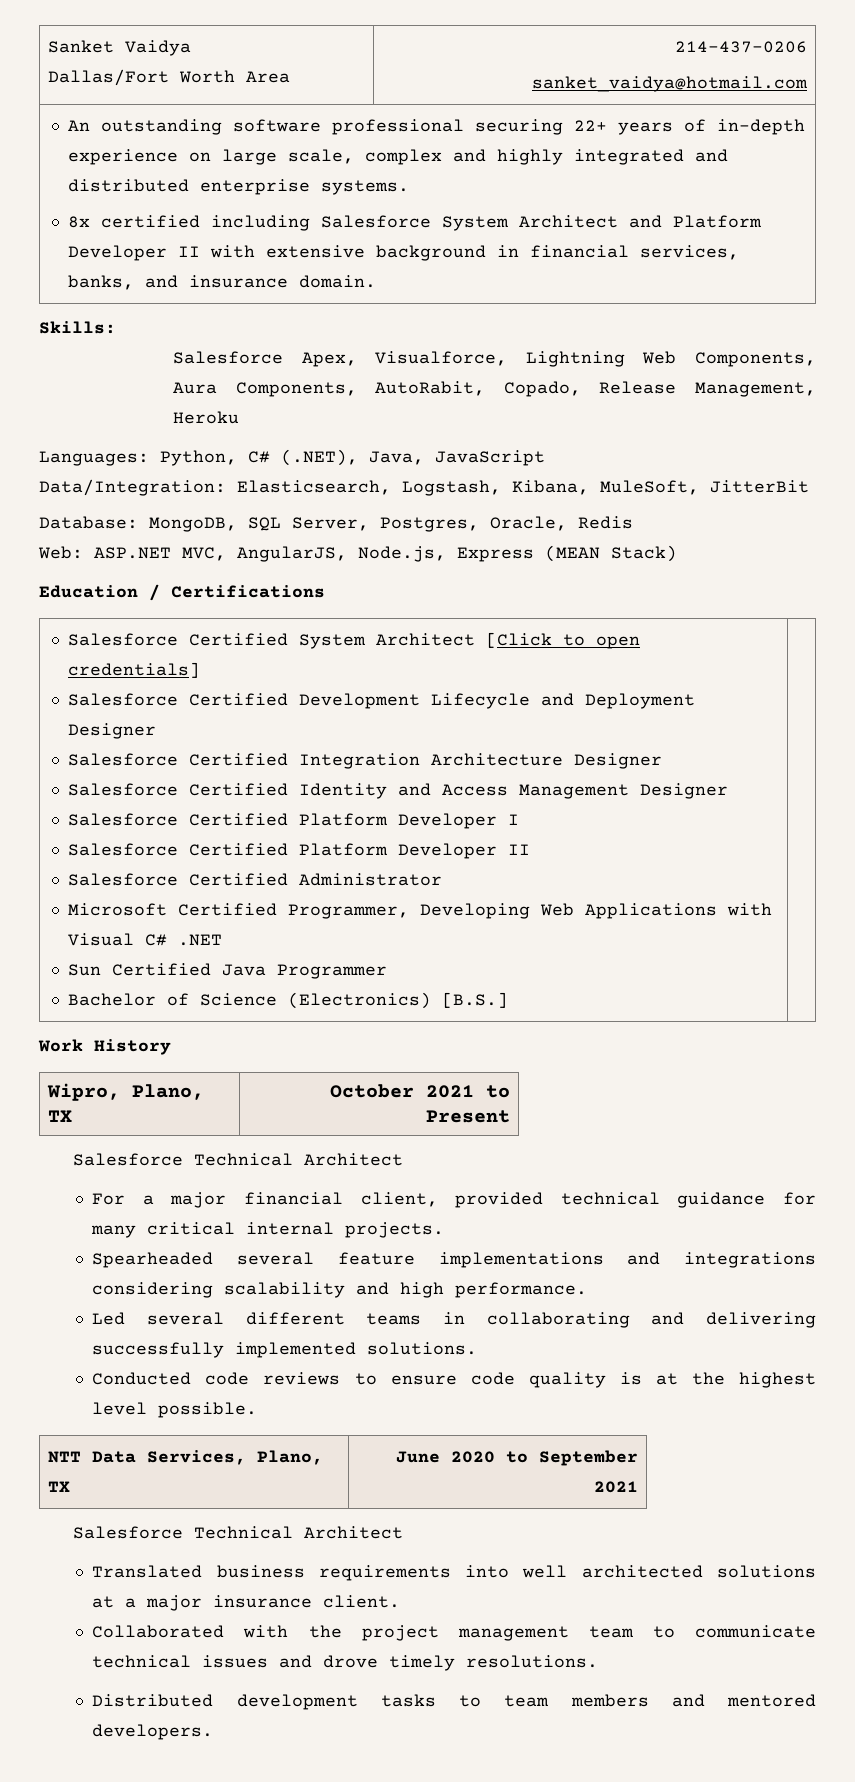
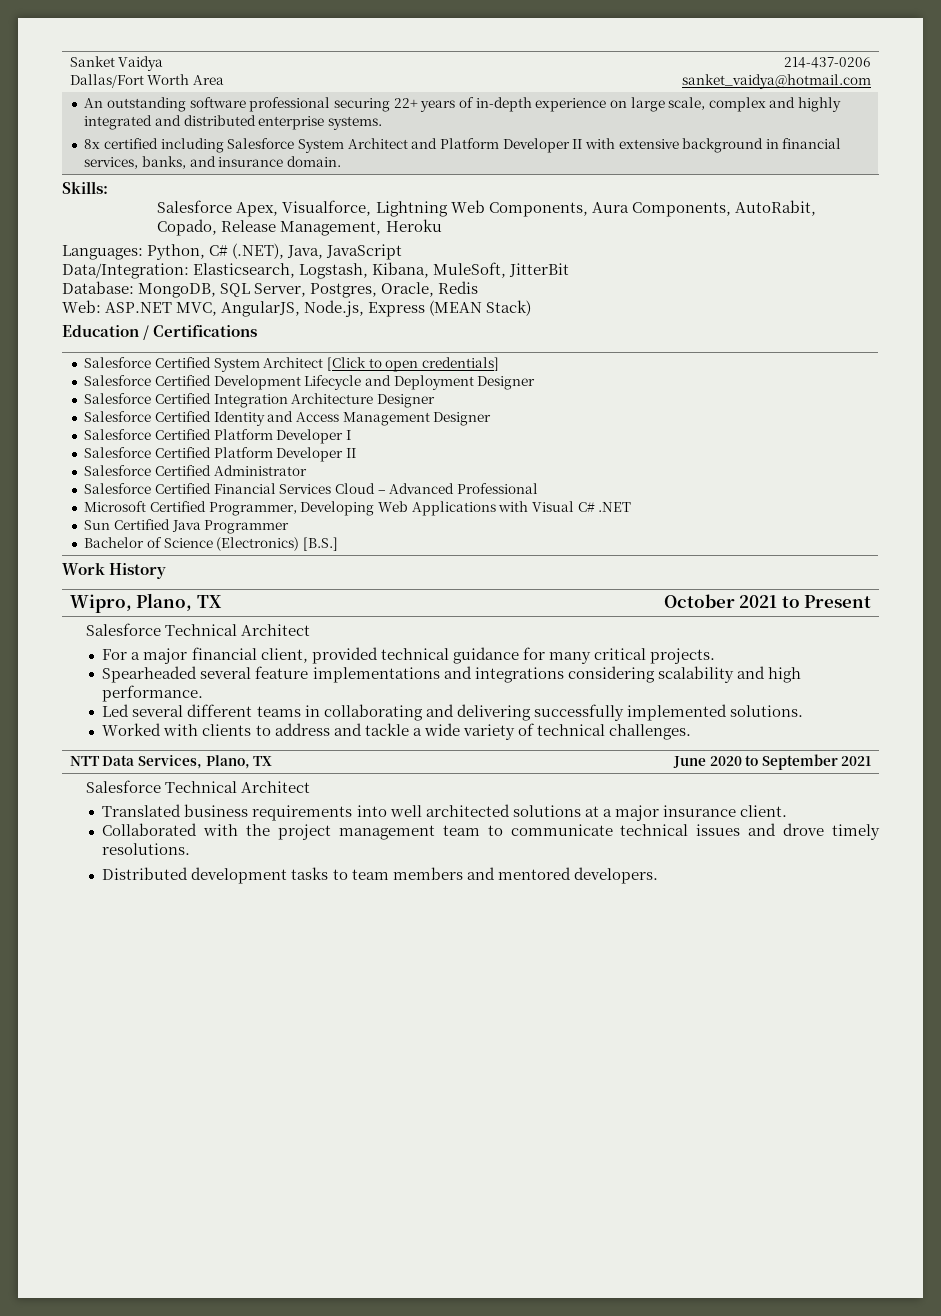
(443, 879) none -> [84,483,538,494] // Salesforce Certified Financial Services Cloud – Advanced Professional
[246,1222,335,1235] internal -> (646, 654) none
[92,1372,817,1388] [92,1402,258,1418] Conducted code reviews to ensure code quality is at the highest level possible. -> [102,723,691,740] Worked with clients to address and tackle a wide variety of technical challenges.

